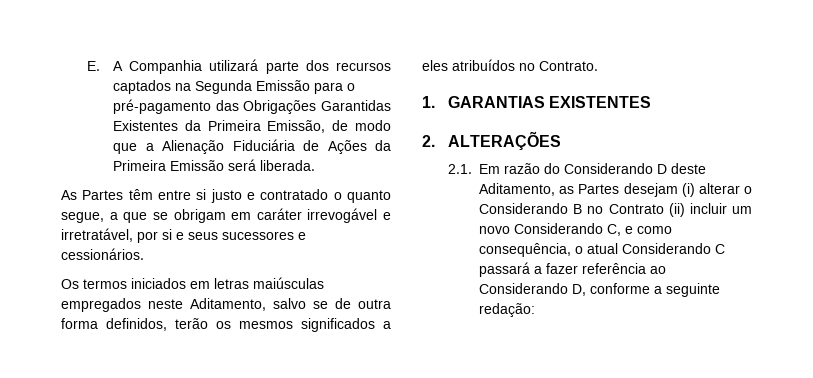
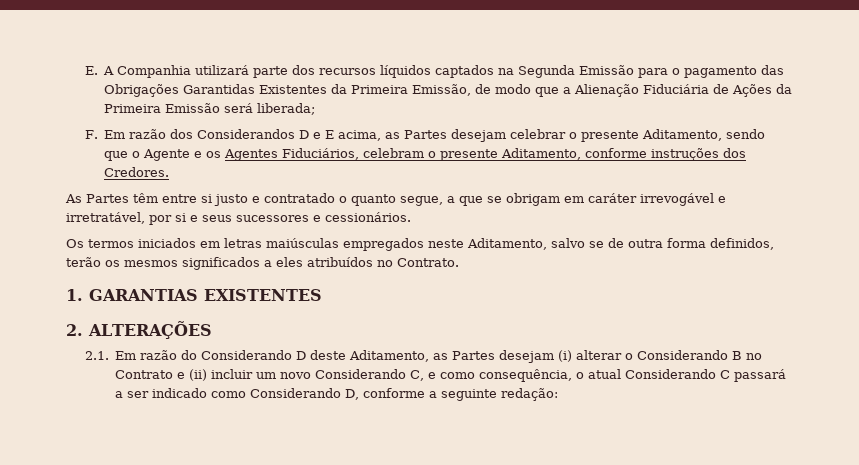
(391, 66) none -> [380,65,432,78] líquidos
[113,99,212,114] pré-pagamento -> [684,66,758,78] pagamento
[260,160,316,171] liberada. -> [257,103,316,115] [84,129,766,142] [104,148,747,161] [104,167,170,177] liberada; // F. Em razão dos Considerandos D e E acima, as Partes desejam celebrar o presente Aditamento, sendo que o Agente e os Agentes Fiduciários, celebram o presente Aditamento, conforme instruções dos Credores.
(664, 209) none -> [177,372,186,379] e
[546,263,667,274] fazer referência ao -> [127,388,247,398] ser indicado como

